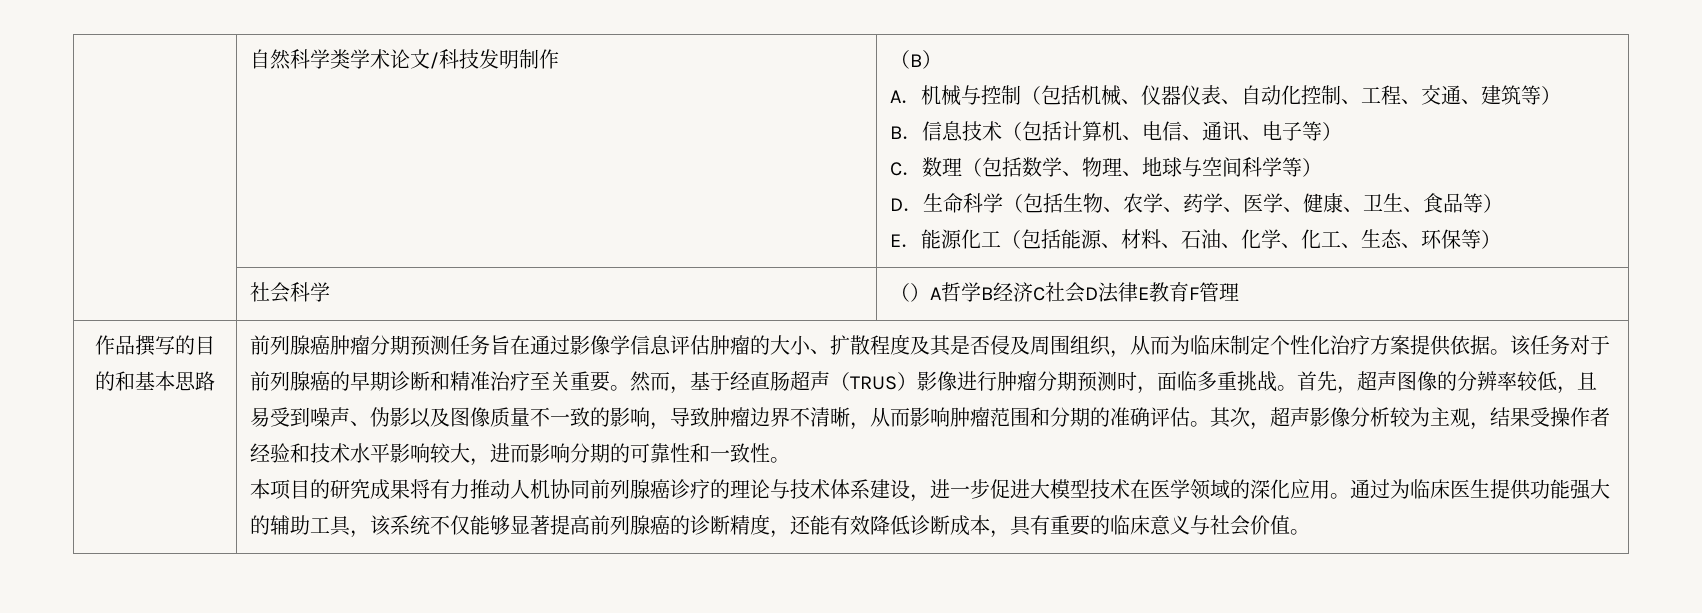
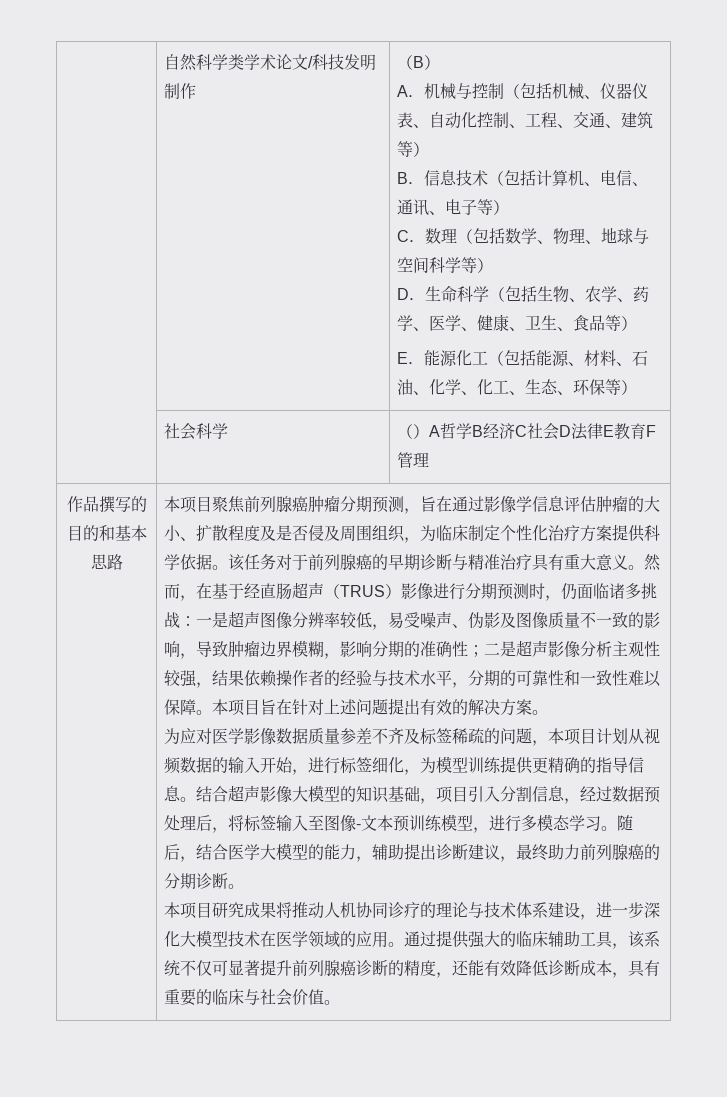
(215, 381) none -> [164,496,246,513] 本项目聚焦
[450,335,491,355] 任务 -> [404,508,421,514] ，
[930,335,952,356] 其 -> (277, 533) none
[1130,335,1171,355] 从而 -> (421, 540) none
(1452, 345) none -> [644,525,661,541] [164,554,181,570] 科学
[430,371,451,391] 和 -> [452,554,469,570] 与
[530,371,611,392] 至关重要 -> [532,554,629,571] 具有重大意义
(691, 390) none -> [196,583,213,599] 在
[997,371,1038,391] 肿瘤 -> (466, 591) none
[1157,371,1358,394] 面临多重挑战。首先， -> [561,583,658,600] [164,612,229,629] 仍面临诸多挑战：一是
[1437,371,1458,391] 的 -> (293, 620) none
[1577,372,1598,390] [250,407,311,427] 且易受到 -> [388,612,421,629] 易受
[410,408,432,428] 以 -> (501, 620) none
[790,407,1611,430] [250,443,571,466] 不清晰，从而影响肿瘤范围和分期的准确评估。其次，超声影像分析较为主观，结果受操作者经验和技术水平影响较大，进而影响 -> [292,640,661,659] [164,670,469,688] 模糊，影响分期的准确性；二是超声影像分析主观性较强，结果依赖操作者的经验与技术水平，
(771, 453) none -> [628,670,662,687] [164,698,549,716] [164,727,661,746] [164,756,645,775] [164,785,661,804] [164,814,634,833] [164,843,661,862] [164,873,229,889] 难以保障。本项目旨在针对上述问题提出有效的解决方案。 // 为应对医学影像数据质量参差不齐及标签稀疏的问题，本项目计划从视频数据的输入开始，进行标签细化，为模型训练提供更精确的指导信息。结合超声影像大模型的知识基础，项目引入分割信息，经过数据预处理后，将标签输入至图像-文本预训练模型，进行多模态学习。随后，结合医学大模型的能力，辅助提出诊断建议，最终助力前列腺癌的分期诊断
[310,479,331,499] 的 -> (213, 910) none
[430,479,471,499] 有力 -> (293, 910) none
[590,479,671,499] 前列腺癌 -> (389, 910) none
[990,479,1031,499] 促进 -> [644,902,661,918] [164,931,181,947] 深化
[1250,479,1291,499] 深化 -> (357, 939) none
[1390,479,1611,500] [250,515,271,535] 为临床医生提供功能强大的 -> [436,930,549,948] 提供强大的临床
[470,515,731,535] 能够显著提高前列腺癌的诊断 -> [212,959,405,976] 可显著提升前列腺癌诊断的
[1150,515,1191,535] 意义 -> (245, 997) none

